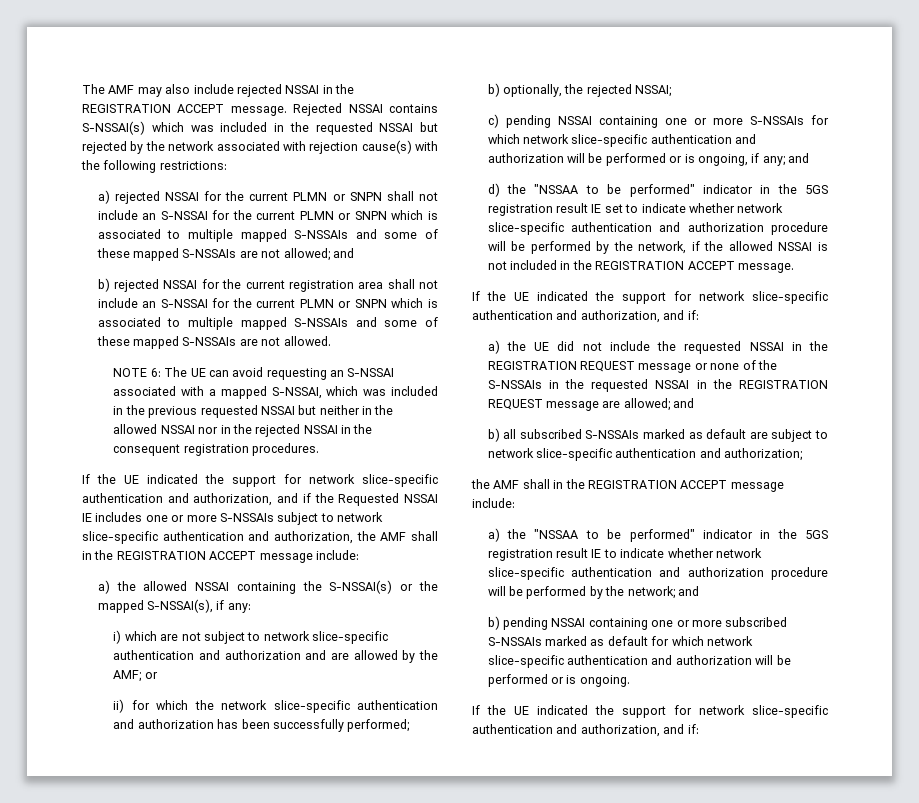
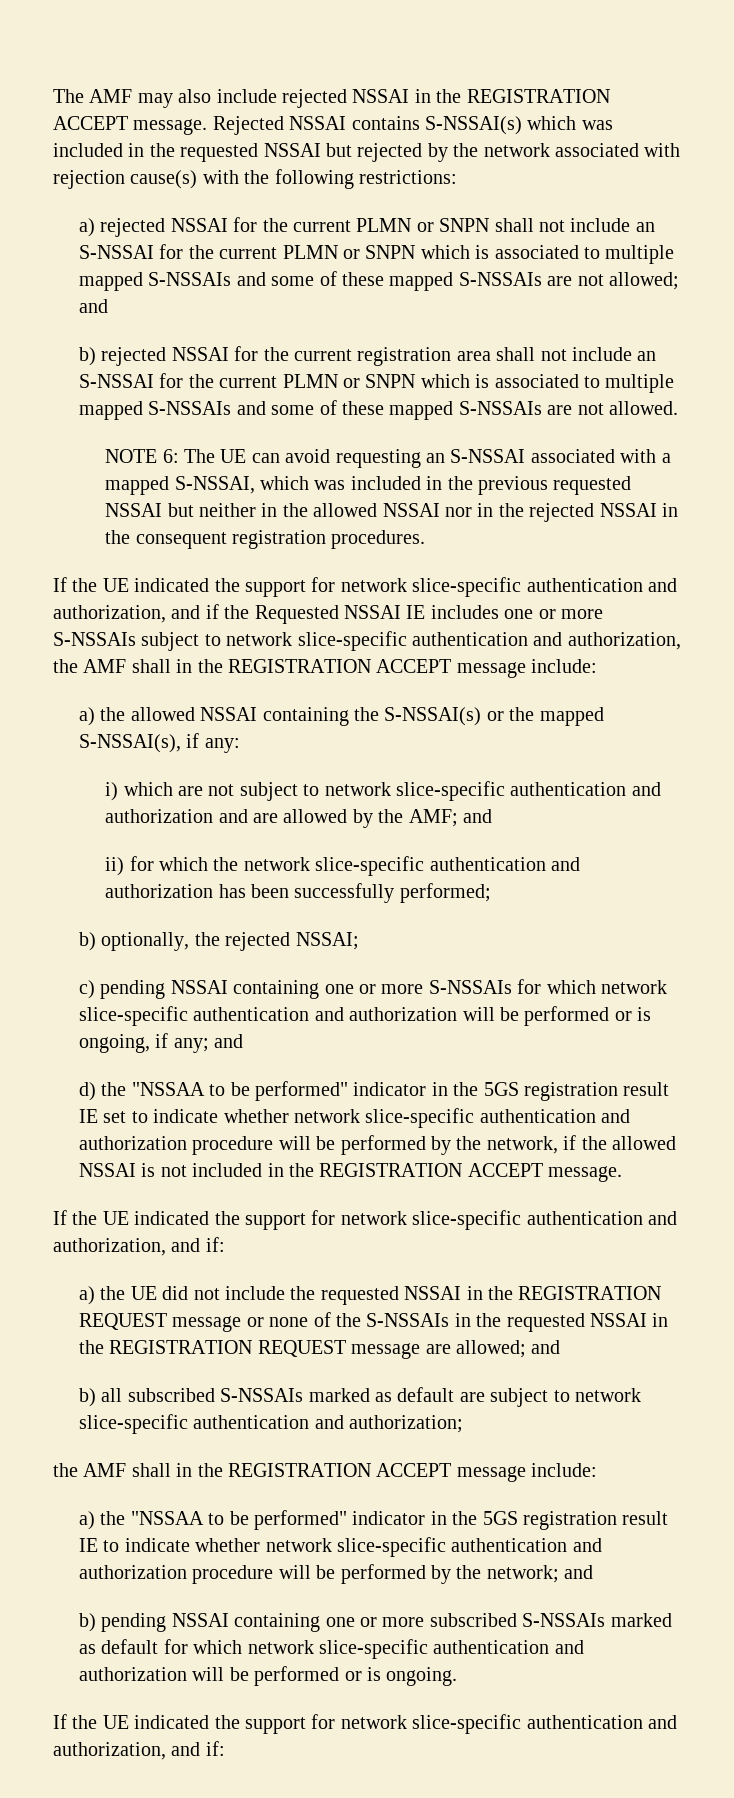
[144,672,158,679] or -> [462,809,492,823] and

